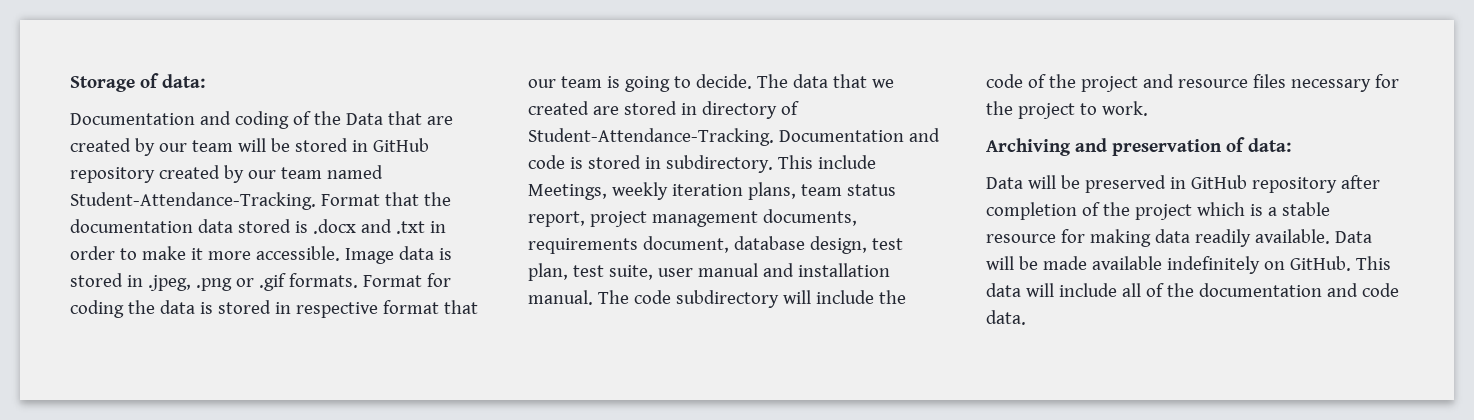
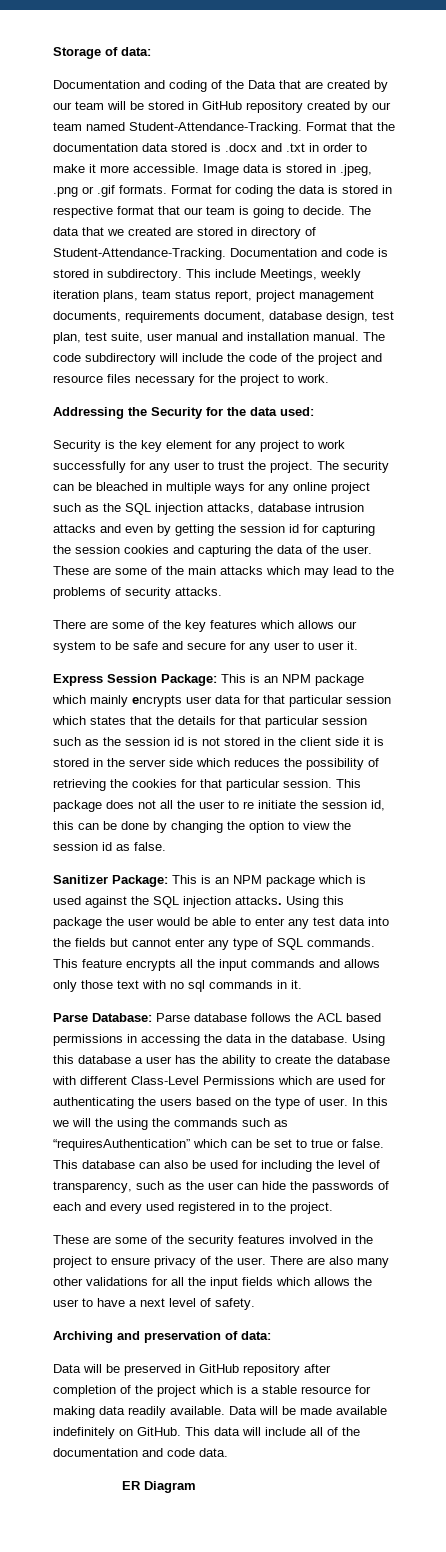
(1148, 108) none -> [53,407,314,419] [53,440,345,452] [53,461,389,473] [53,482,370,494] [53,503,364,515] [53,524,375,536] [53,545,372,557] [53,566,394,578] [53,587,222,599] [53,620,357,632] [53,641,358,653] [53,674,364,686] [52,695,391,707] [52,716,367,728] [53,737,384,746] [53,758,379,770] [53,779,361,791] [53,800,385,812] [53,821,351,833] [53,842,166,851] [53,875,366,887] [53,896,344,908] [53,917,389,929] [53,938,375,950] [53,959,380,971] [53,980,302,992] [53,1013,381,1022] [53,1034,385,1046] [53,1055,390,1067] [52,1076,386,1085] [53,1097,388,1109] [52,1118,288,1130] [53,1139,384,1151] [53,1160,380,1172] [53,1181,389,1193] [53,1202,333,1214] [53,1235,373,1247] [53,1256,389,1268] [53,1277,372,1289] [53,1298,255,1310] // Addressing the Security for the data used: // Security is the key element for any project to work successfully for any user to trust the project. The security can be bleached in multiple ways for any online project such as the SQL injection attacks, database intrusion attacks and even by getting the session id for capturing the session cookies and capturing the data of the user. These are some of the main attacks which may lead to the problems of security attacks. // There are some of the key features which allows our system to be safe and secure for any user to user it. // Express Session Package: This is an NPM package which mainly encrypts user data for that particular session which states that the details for that particular session such as the session id is not stored in the client side it is stored in the server side which reduces the possibility of retrieving the cookies for that particular session. This package does not all the user to re initiate the session id, this can be done by changing the option to view the session id as false. // Sanitizer Package: This is an NPM package which is used against the SQL injection attacks. Using this package the user would be able to enter any test data into the fields but cannot enter any type of SQL commands. This feature encrypts all the input commands and allows only those text with no sql commands in it. // Parse Database: Parse database follows the ACL based permissions in accessing the data in the database. Using this database a user has the ability to create the database with different Class-Level Permissions which are used for authenticating the users based on the type of user. In this we will the using the commands such as “requiresAuthentication” which can be set to true or false. This database can also be used for including the level of transparency, such as the user can hide the passwords of each and every used registered in to the project. // These are some of the security features involved in the project to ensure privacy of the user. There are also many other validations for all the input fields which allows the user to have a next level of safety.
(1026, 317) none -> [122,1481,197,1493] // ER Diagram

